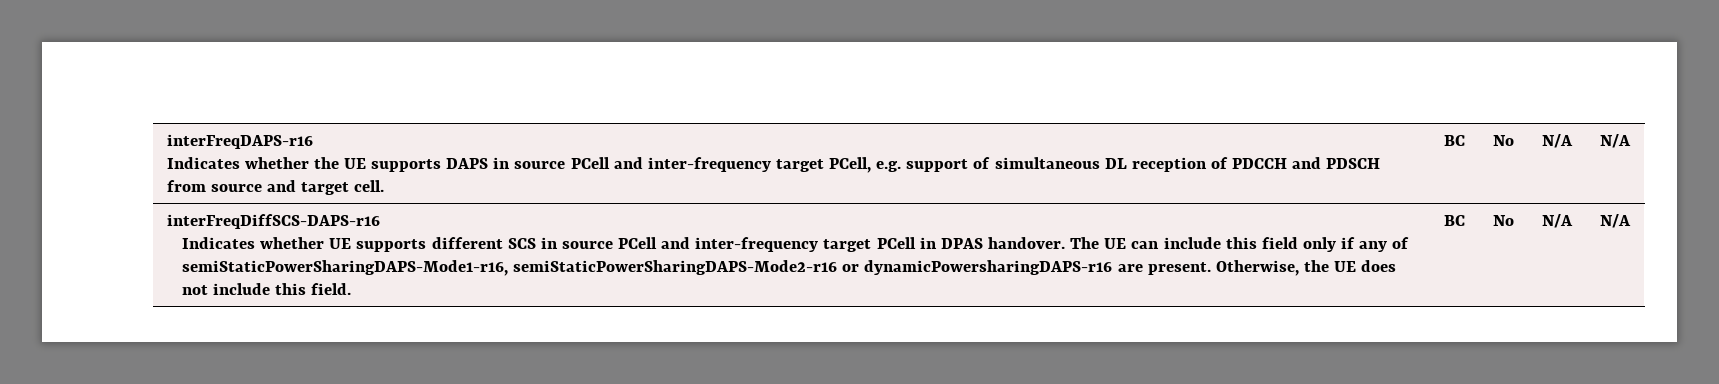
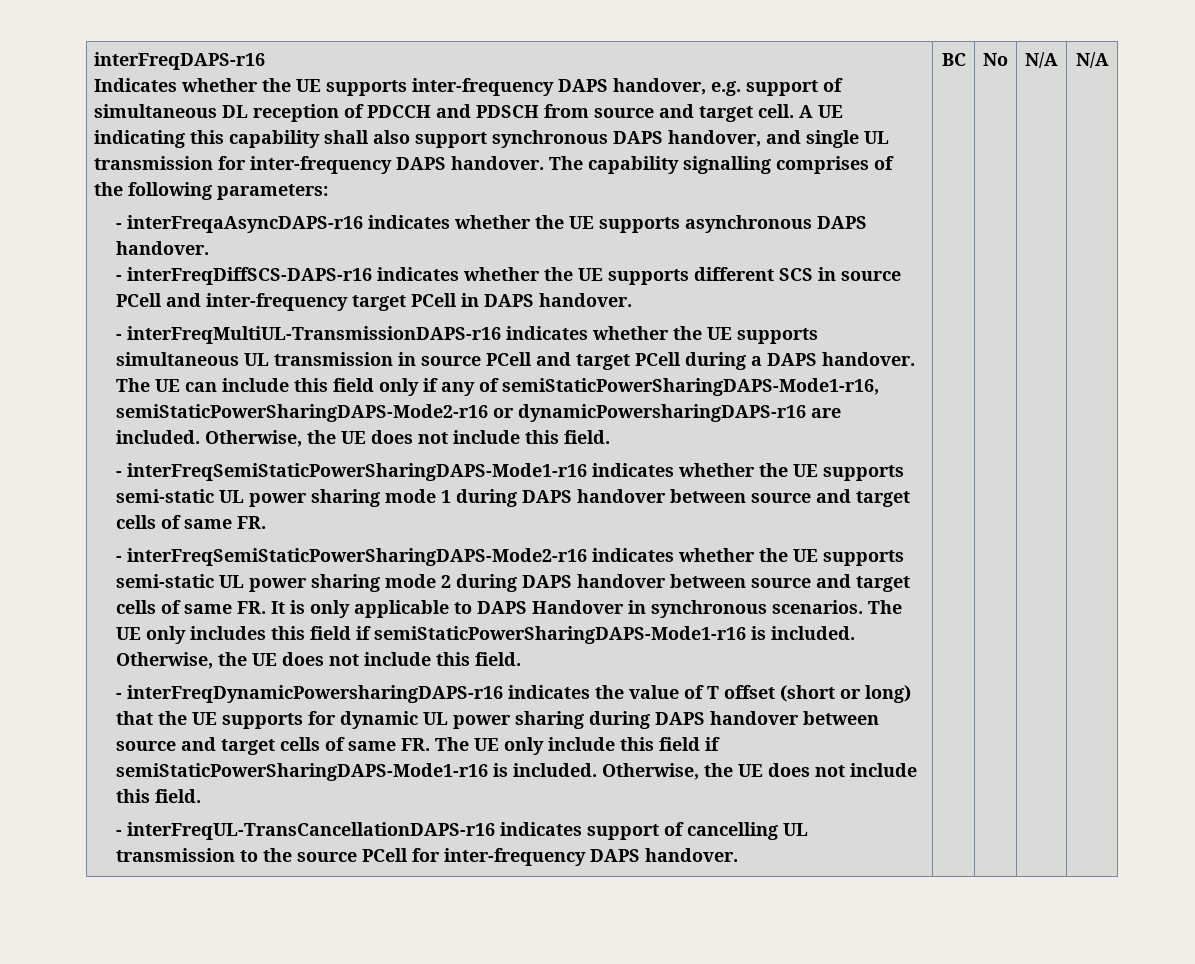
[446,157,872,173] DAPS in source PCell and inter-frequency target PCell, -> [412,78,707,96] inter-frequency DAPS handover,
[1443,135,1465,146] [1492,135,1514,146] [1541,134,1573,148] [1600,134,1631,148] [166,214,380,229] [182,237,325,249] | BC | No | N/A | N/A // interFreqDiffSCS-DAPS-r16 // Indicates whether -> [799,105,844,118] [94,130,890,148] [94,156,895,174] [94,182,329,200] [115,215,867,233] [115,241,209,255] [115,267,573,285] A UE indicating this capability shall also support synchronous DAPS handover, and single UL transmission for inter-frequency DAPS handover. The capability signalling comprises of the following parameters: // - interFreqaAsyncDAPS-r16 indicates whether the UE supports asynchronous DAPS handover. // - interFreqDiffSCS-DAPS-r16 indicates whether the
[940,238,983,249] DPAS -> [483,293,632,307] [115,326,818,344] [115,352,817,370] DAPS handover. // - interFreqMultiUL-TransmissionDAPS-r16 indicates whether the UE supports simultaneous UL transmission in source PCell and target PCell during a DAPS
[1147,260,1397,276] [182,283,352,295] present. Otherwise, the UE does not include this field. -> [115,430,610,447] [115,463,904,481] [115,489,910,507] [115,515,266,529] [115,548,904,566] [115,574,910,592] [115,600,902,618] [115,626,855,644] [115,652,521,669] [115,685,911,703] [115,711,879,729] [115,737,720,755] [115,763,917,781] [115,789,201,803] [115,822,808,840] [115,848,738,866] included. Otherwise, the UE does not include this field. // - interFreqSemiStaticPowerSharingDAPS-Mode1-r16 indicates whether the UE supports semi-static UL power sharing mode 1 during DAPS handover between source and target cells of same FR. // - interFreqSemiStaticPowerSharingDAPS-Mode2-r16 indicates whether the UE supports semi-static UL power sharing mode 2 during DAPS handover between source and target cells of same FR. It is only applicable to DAPS Handover in synchronous scenarios. The UE only includes this field if semiStaticPowerSharingDAPS-Mode1-r16 is included. Otherwise, the UE does not include this field. // - interFreqDynamicPowersharingDAPS-r16 indicates the value of T offset (short or long) that the UE supports for dynamic UL power sharing during DAPS handover between source and target cells of same FR. The UE only include this field if semiStaticPowerSharingDAPS-Mode1-r16 is included. Otherwise, the UE does not include this field. // - interFreqUL-TransCancellationDAPS-r16 indicates support of cancelling UL transmission to the source PCell for inter-frequency DAPS handover.

